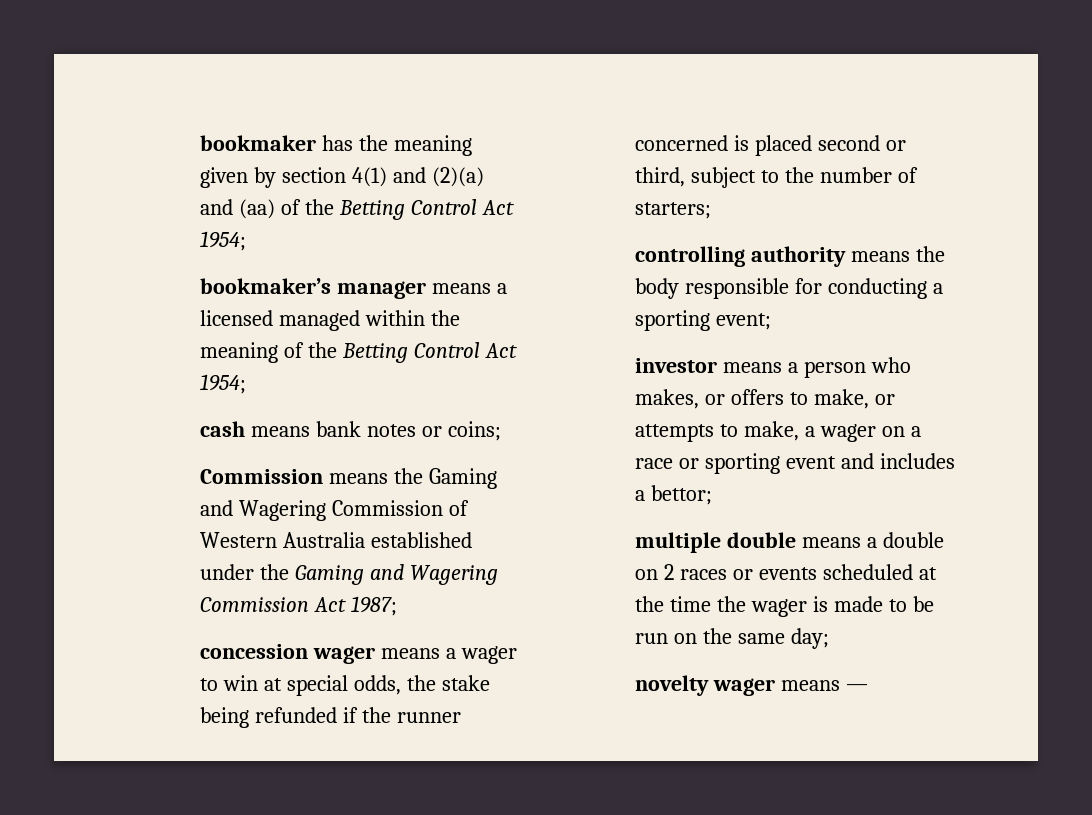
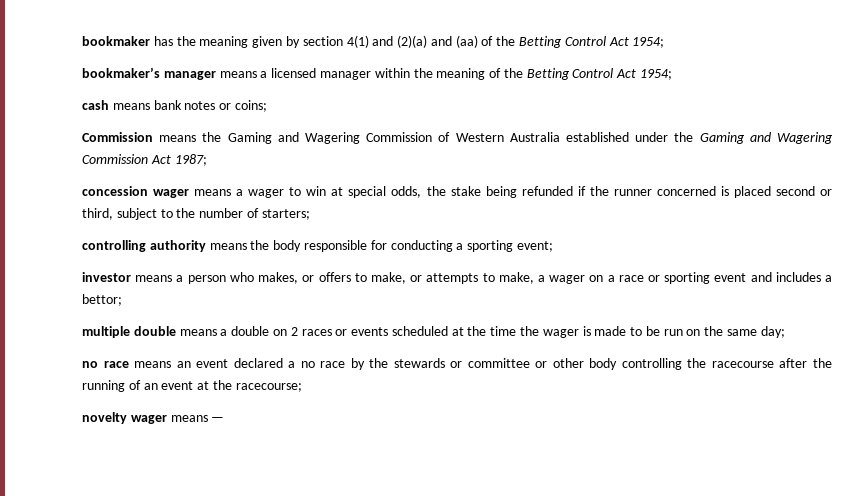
[279,310,361,331] managed -> [319,71,371,80] manager
(829, 638) none -> [82,358,833,370] [82,380,302,392] // no race means an event declared a no race by the stewards or committee or other body controlling the racecourse after the running of an event at the racecourse;

